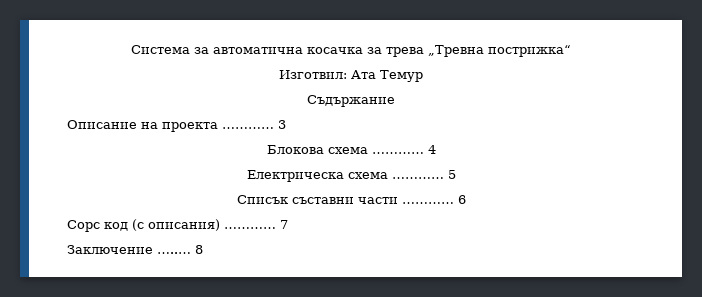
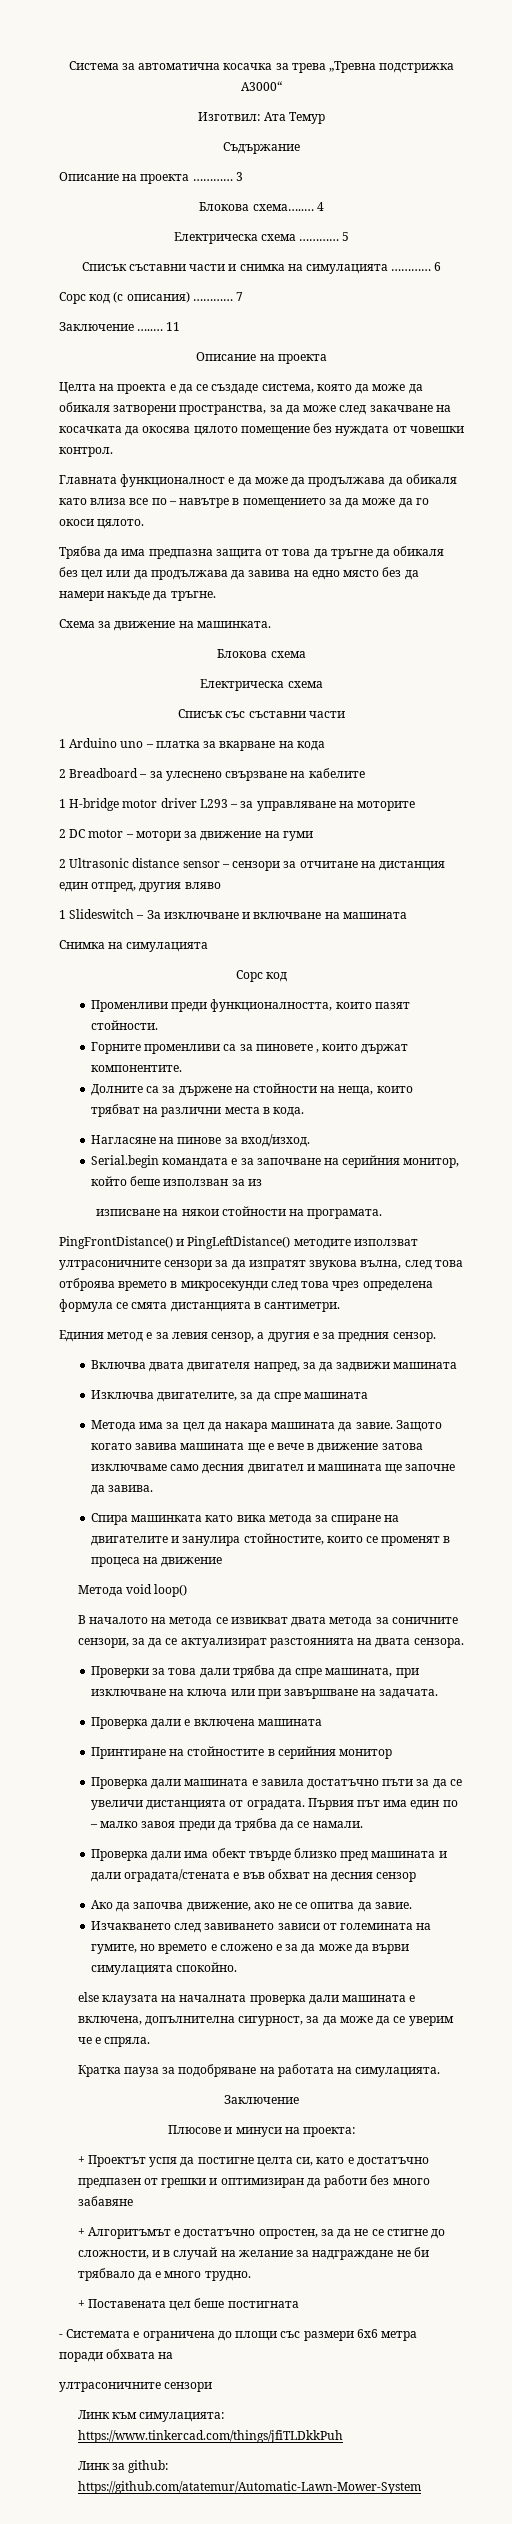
[488,45,571,57] пострижка“ -> [379,63,455,73] [241,81,283,91] подстрижка А3000“
[327,147,424,154] схема ………… -> [252,204,314,211] схема…..…
(398, 200) none -> [228,264,388,274] и снимка на симулацията
[195,245,203,254] 8 -> [166,322,181,331] [196,352,327,364] [59,382,423,394] [59,402,451,415] [59,423,464,436] [59,447,113,457] [59,474,457,487] [59,498,429,508] [59,519,145,529] [59,546,445,559] [59,567,419,580] [59,591,216,601] [59,619,271,631] [217,649,306,658] [200,679,323,691] [178,709,345,718] [59,738,325,751] [59,768,365,781] [59,798,416,811] [59,829,313,841] [59,858,446,871] [59,882,221,892] [59,909,407,919] [59,940,209,952] [235,970,288,982] [90,999,410,1012] [90,1020,158,1030] [90,1042,409,1054] [90,1065,182,1072] [90,1083,413,1096] [90,1104,305,1117] [90,1134,310,1147] [90,1155,460,1168] [90,1176,262,1186] [96,1206,383,1219] [59,1236,418,1249] [59,1260,463,1270] [59,1278,433,1291] [59,1299,341,1312] [59,1330,436,1342] [90,1360,458,1372] [90,1390,369,1402] [90,1420,442,1432] [90,1443,423,1453] [90,1464,456,1474] [90,1485,154,1495] [90,1513,400,1525] [90,1533,451,1546] [90,1557,223,1567] [77,1584,188,1597] [77,1615,458,1627] [77,1638,464,1648] [90,1665,419,1678] [90,1689,439,1699] [90,1717,322,1729] [90,1746,393,1759] [90,1777,462,1789] [90,1798,458,1810] [89,1818,363,1831] [90,1848,447,1861] [90,1869,417,1882] [90,1900,412,1912] [90,1921,432,1933] [90,1944,410,1954] [90,1962,238,1975] [77,1992,416,2005] [77,2016,454,2026] [77,2037,151,2047] [77,2064,441,2077] [224,2095,299,2104] [168,2125,355,2137] [77,2155,429,2167] [77,2175,430,2188] [77,2196,133,2206] [77,2227,446,2239] [77,2247,429,2260] [77,2268,251,2281] [77,2298,299,2311] [59,2329,418,2341] [59,2349,174,2362] [59,2382,213,2392] [77,2410,225,2422] [77,2430,343,2443] [77,2460,169,2473] [77,2481,421,2494] 11 // Описание на проекта // Целта на проекта е да се създаде система, която да може да обикаля затворени пространства, за да може след закачване на косачката да окосява цялото помещение без нуждата от човешки контрол. // Главната функционалност е да може да продължава да обикаля като влиза все по – навътре в помещението за да може да го окоси цялото. // Трябва да има предпазна защита от това да тръгне да обикаля без цел или да продължава да завива на едно място без да намери накъде да тръгне. // Схема за движение на машинката. // Блокова схема // Електрическа схема // Списък със съставни части // 1 Arduino uno – платка за вкарване на кода // 2 Breadboard – за улеснено свързване на кабелите // 1 H-bridge motor driver L293 – за управляване на моторите // 2 DC motor – мотори за движение на гуми // 2 Ultrasonic distance sensor – сензори за отчитане на дистанция един отпред, другия вляво // 1 Slideswitch – За изключване и включване на машината // Снимка на симулацията // Сорс код // Променливи преди функционалността, които пазят стойности. // Горните променливи са за пиновете , които държат компонентите. // Долните са за държене на стойности на неща, които трябват на различни места в кода. // Нагласяне на пинове за вход/изход. // Serial.begin командата е за започване на серийния монитор, който беше използван за из // изписване на някои стойности на програмата. // PingFrontDistance() и PingLeftDistance() методите използват ултрасоничните сензори за да изпратят звукова вълна, след това отброява времето в микросекунди след това чрез определена формула се смята дистанцията в сантиметри. // Единия метод е за левия сензор, а другия е за предния сензор. // Включва двата двигателя напред, за да задвижи машината // Изключва двигателите, за да спре машината // Метода има за цел да накара машината да завие. Защото когато завива машината ще е вече в движение затова изключваме само десния двигател и машината ще започне да завива. // Спира машинката като вика метода за спиране на двигателите и занулира стойностите, които се променят в процеса на движение // Метода void loop() // В началото на метода се извикват двата метода за соничните сензори, за да се актуализират разстоянията на двата сензора. // Проверки за това дали трябва да спре машината, при изключване на ключа или при завършване на задачата. // Проверка дали е включена машината // Принтиране на стойностите в серийния монитор // Проверка дали машината е завила достатъчно пъти за да се увеличи дистанцията от оградата. Първия път има един по – малко завоя преди да трябва да се намали. // Проверка дали има обект твърде близко пред машината и дали оградата/стената е във обхват на десния сензор // Ако да започва движение, ако не се опитва да завие. // Изчакването след завиването зависи от големината на гумите, но времето е сложено е за да може да върви симулацията спокойно. // else клаузата на началната проверка дали машината е включена, допълнителна сигурност, за да може да се уверим че е спряла. // Кратка пауза за подобряване на работата на симулацията. // Заключение // Плюсове и минуси на проекта: // + Проектът успя да постигне целта си, като е достатъчно предпазен от грешки и оптимизиран да работи без много забавяне // + Алгоритъмът е достатъчно опростен, за да не се стигне до сложности, и в случай на желание за надграждане не би трябвало да е много трудно. // + Поставената цел беше постигната // - Системата е ограничена до площи със размери 6х6 метра поради обхвата на // ултрасоничните сензори // Линк към симулацията: https://www.tinkercad.com/things/jfiTLDkkPuh // Линк за github: https://github.com/atatemur/Automatic-Lawn-Mower-System

